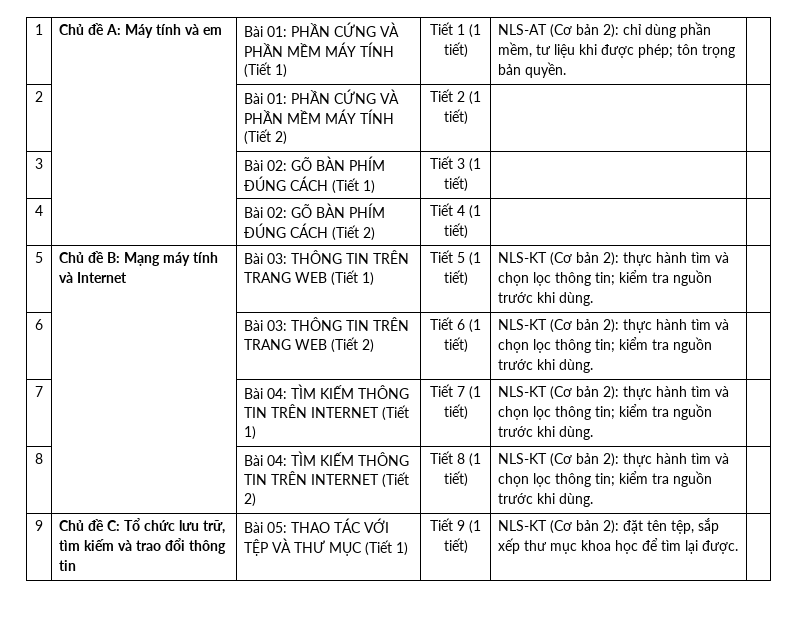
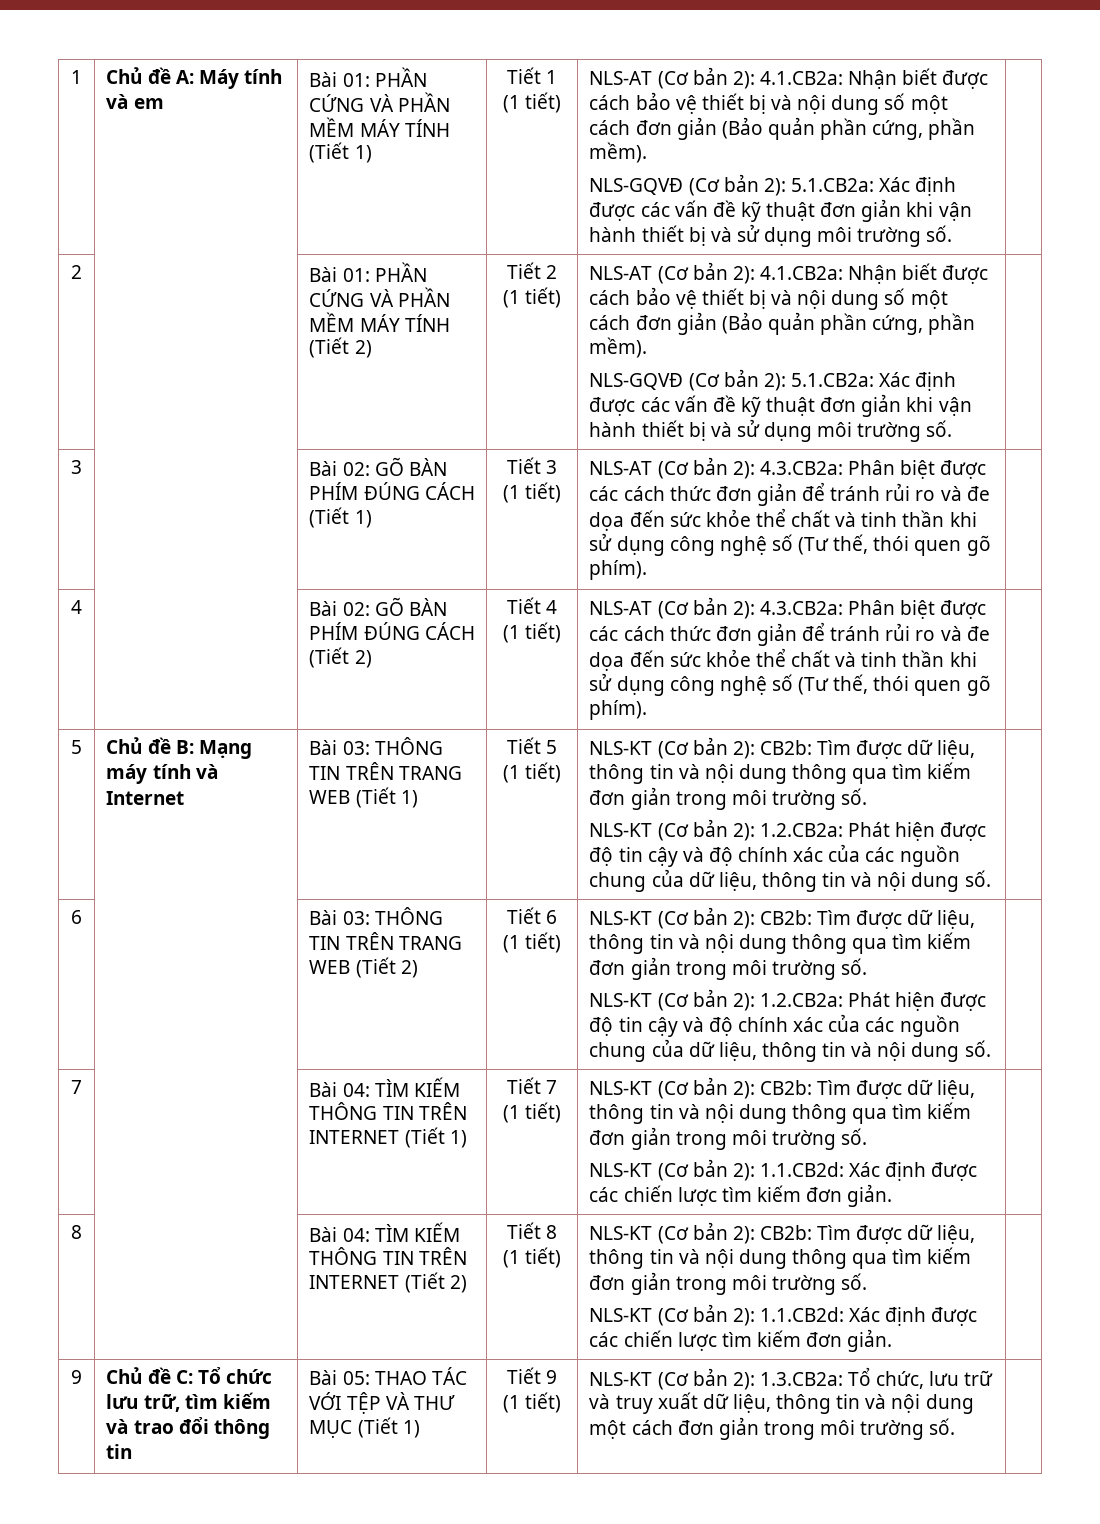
[623,22,712,38] [498,42,736,58] [498,62,567,78] chỉ dùng phần mềm, tư liệu khi được phép; tôn trọng bản quyền. -> [759,68,989,89] [589,92,948,115] [589,117,976,140] [589,142,648,163] [589,174,957,196] [589,199,972,222] [589,224,953,247] 4.1.CB2a: Nhận biết được cách bảo vệ thiết bị và nội dung số một cách đơn giản (Bảo quản phần cứng, phần mềm). // NLS-GQVĐ (Cơ bản 2): 5.1.CB2a: Xác định được các vấn đề kỹ thuật đơn giản khi vận hành thiết bị và sử dụng môi trường số.
(468, 117) none -> [589,262,989,284] [589,287,948,310] [589,312,976,335] [589,337,648,358] [589,369,957,391] [589,394,972,417] [589,419,953,442] NLS-AT (Cơ bản 2): 4.1.CB2a: Nhận biết được cách bảo vệ thiết bị và nội dung số một cách đơn giản (Bảo quản phần cứng, phần mềm). // NLS-GQVĐ (Cơ bản 2): 5.1.CB2a: Xác định được các vấn đề kỹ thuật đơn giản khi vận hành thiết bị và sử dụng môi trường số.
(468, 184) none -> [589,457,987,479] [589,482,990,506] [589,508,977,531] [589,533,991,556] [589,560,648,580] NLS-AT (Cơ bản 2): 4.3.CB2a: Phân biệt được các cách thức đơn giản để tránh rủi ro và đe dọa đến sức khỏe thể chất và tinh thần khi sử dụng công nghệ số (Tư thế, thói quen gõ phím).
(468, 231) none -> [589,597,987,619] [589,622,990,646] [589,648,977,671] [589,673,991,696] [589,700,648,720] NLS-AT (Cơ bản 2): 4.3.CB2a: Phân biệt được các cách thức đơn giản để tránh rủi ro và đe dọa đến sức khỏe thể chất và tinh thần khi sử dụng công nghệ số (Tư thế, thói quen gõ phím).
[623,252,730,266] [498,270,713,286] [498,292,594,306] thực hành tìm và chọn lọc thông tin; kiểm tra nguồn trước khi dùng. -> [759,739,976,759] [589,762,972,784] [589,787,868,810] [589,819,987,841] [589,844,960,867] [589,869,991,892] CB2b: Tìm được dữ liệu, thông tin và nội dung thông qua tìm kiếm đơn giản trong môi trường số. // NLS-KT (Cơ bản 2): 1.2.CB2a: Phát hiện được độ tin cậy và độ chính xác của các nguồn chung của dữ liệu, thông tin và nội dung số.
[623,319,730,333] [498,337,713,353] [498,359,594,373] thực hành tìm và chọn lọc thông tin; kiểm tra nguồn trước khi dùng. -> [759,909,976,929] [589,932,972,954] [589,957,868,980] [589,989,987,1011] [589,1014,960,1037] [589,1039,991,1062] CB2b: Tìm được dữ liệu, thông tin và nội dung thông qua tìm kiếm đơn giản trong môi trường số. // NLS-KT (Cơ bản 2): 1.2.CB2a: Phát hiện được độ tin cậy và độ chính xác của các nguồn chung của dữ liệu, thông tin và nội dung số.
[623,386,730,400] [498,404,713,420] [498,426,594,440] thực hành tìm và chọn lọc thông tin; kiểm tra nguồn trước khi dùng. -> [759,1079,976,1099] [589,1102,972,1124] [589,1127,868,1150] [589,1159,978,1181] [589,1184,893,1207] CB2b: Tìm được dữ liệu, thông tin và nội dung thông qua tìm kiếm đơn giản trong môi trường số. // NLS-KT (Cơ bản 2): 1.1.CB2d: Xác định được các chiến lược tìm kiếm đơn giản.
[623,453,730,467] [498,471,713,487] [498,493,594,507] thực hành tìm và chọn lọc thông tin; kiểm tra nguồn trước khi dùng. -> [759,1224,976,1244] [589,1247,972,1269] [589,1272,868,1295] [589,1304,978,1326] [589,1329,893,1352] CB2b: Tìm được dữ liệu, thông tin và nội dung thông qua tìm kiếm đơn giản trong môi trường số. // NLS-KT (Cơ bản 2): 1.1.CB2d: Xác định được các chiến lược tìm kiếm đơn giản.
[623,518,720,534] [498,538,739,554] đặt tên tệp, sắp xếp thư mục khoa học để tìm lại được. -> [759,1367,994,1389] [589,1392,974,1414] [589,1417,956,1440] 1.3.CB2a: Tổ chức, lưu trữ và truy xuất dữ liệu, thông tin và nội dung một cách đơn giản trong môi trường số.

